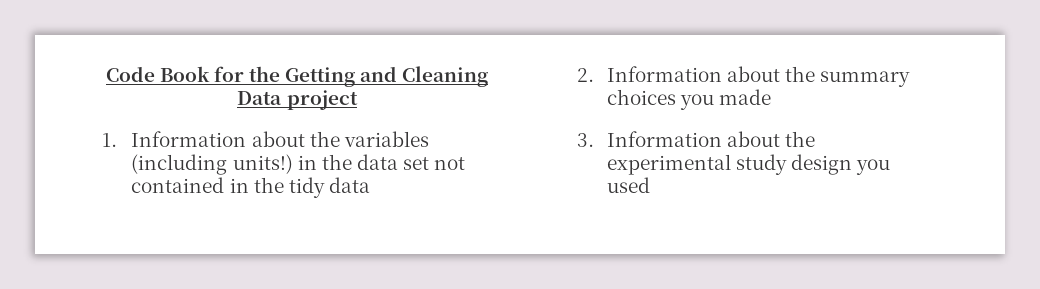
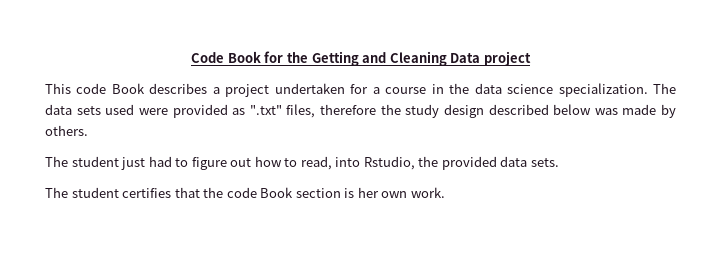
[102,131,429,147] [131,154,466,175] [131,177,370,198] [577,66,911,87] [606,89,772,110] [577,131,816,147] [606,154,891,175] [606,177,650,193] 1. Information about the variables (including units!) in the data set not contained in the tidy data // 2. Information about the summary choices you made // 3. Information about the experimental study design you used -> [45,83,677,97] [45,104,676,118] [45,125,88,136] [45,156,559,170] [45,187,445,198] This code Book describes a project undertaken for a course in the data science specialization. The data sets used were provided as ".txt" files, therefore the study design described below was made by others. // The student just had to figure out how to read, into Rstudio, the provided data sets. // The student certifies that the code Book section is her own work.

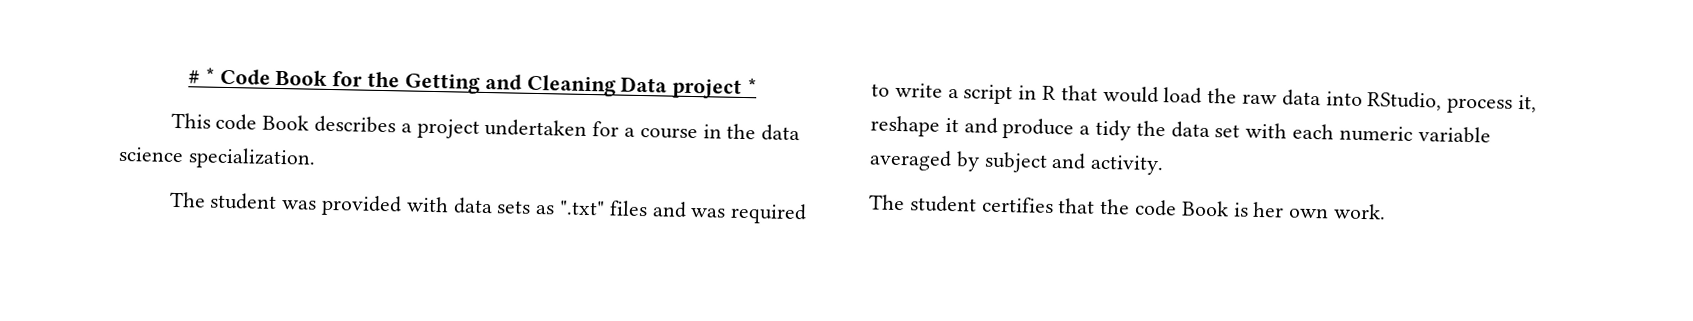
(191, 57) none -> [188,67,215,84] # *
(531, 58) none -> [746,78,757,95] *
[653,83,677,94] [45,104,676,118] [45,125,88,136] [45,156,559,170] The data sets used were provided as ".txt" files, therefore the study design described below was made by others. // The student just had to figure out how to read, into Rstudio, the provided data sets. -> [168,191,808,225] [871,82,1538,114] [870,115,1491,144] [869,149,1165,176] // The student was provided with data sets as ".txt" files and was required to write a script in R that would load the raw data into RStudio, process it, reshape it and produce a tidy the data set with each numeric variable averaged by subject and activity.
[295,188,341,198] section -> (1229, 208) none

